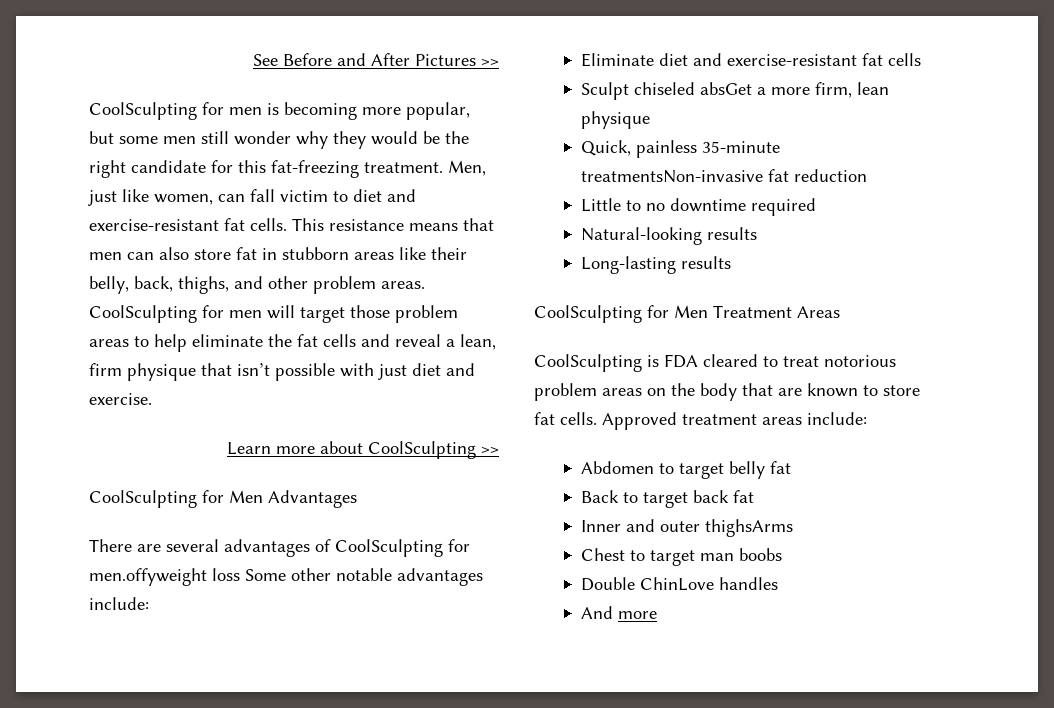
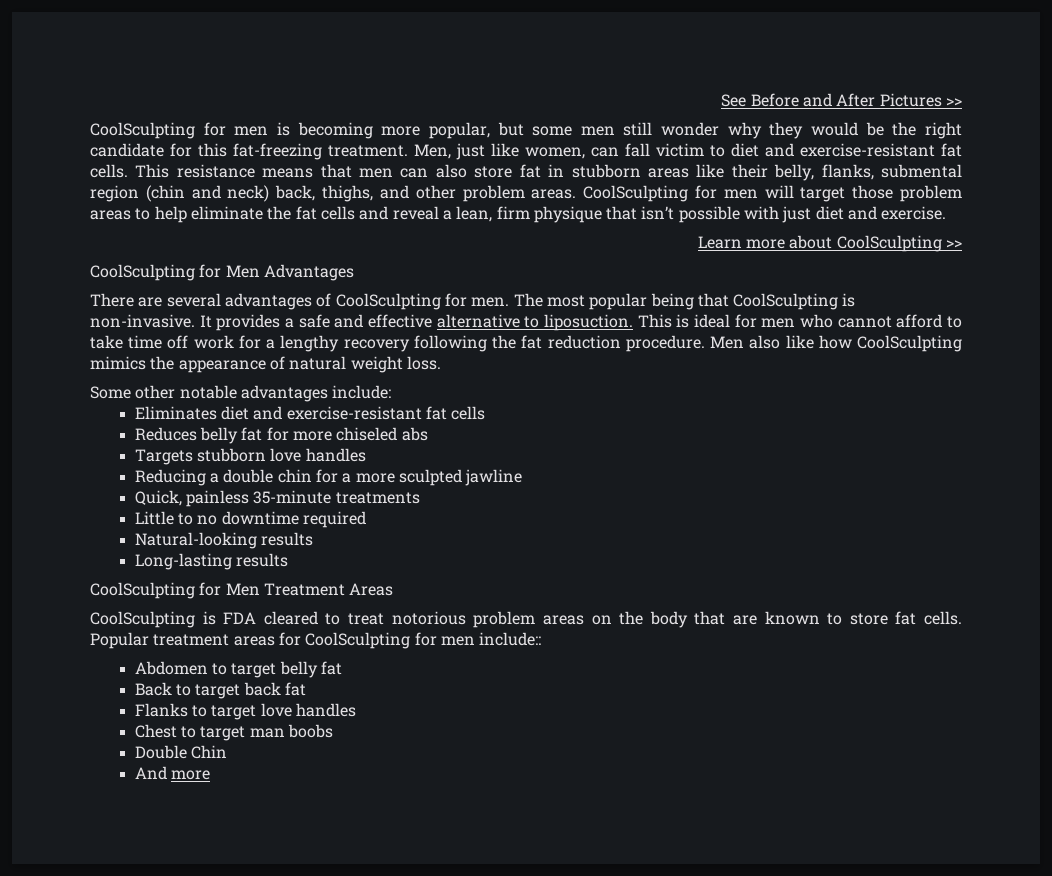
(129, 285) none -> [821,164,962,180] [90,185,270,202] flanks, submental region (chin and neck)
[89,568,240,586] men.offyweight loss -> [471,293,856,310] [90,314,962,331] [90,335,963,352] [90,356,441,373] men. The most popular being that CoolSculpting is non-invasive. It provides a safe and effective alternative to liposuction. This is ideal for men who cannot afford to take time off work for a lengthy recovery following the fat reduction procedure. Men also like how CoolSculpting mimics the appearance of natural weight loss. //
[580,53,654,67] Eliminate -> [134,406,217,420] Eliminates
[580,82,889,100] [580,111,650,129] Sculpt chiseled absGet a more firm, lean physique -> [134,427,428,444] [134,448,366,465] [134,469,523,486] Reduces belly fat for more chiseled abs // Targets stubborn love handles // Reducing a double chin for a more sculpted jawline
[580,169,867,183] treatmentsNon-invasive fat reduction -> [335,492,420,504] treatments
[602,412,677,430] Approved -> [90,632,149,649] Popular
[807,412,867,425] include: -> [278,632,542,649] for CoolSculpting for men include::
[580,519,793,537] Inner and outer thighsArms -> [134,703,357,720] Flanks to target love handles
[639,577,778,591] ChinLove handles -> [191,745,228,759] Chin

